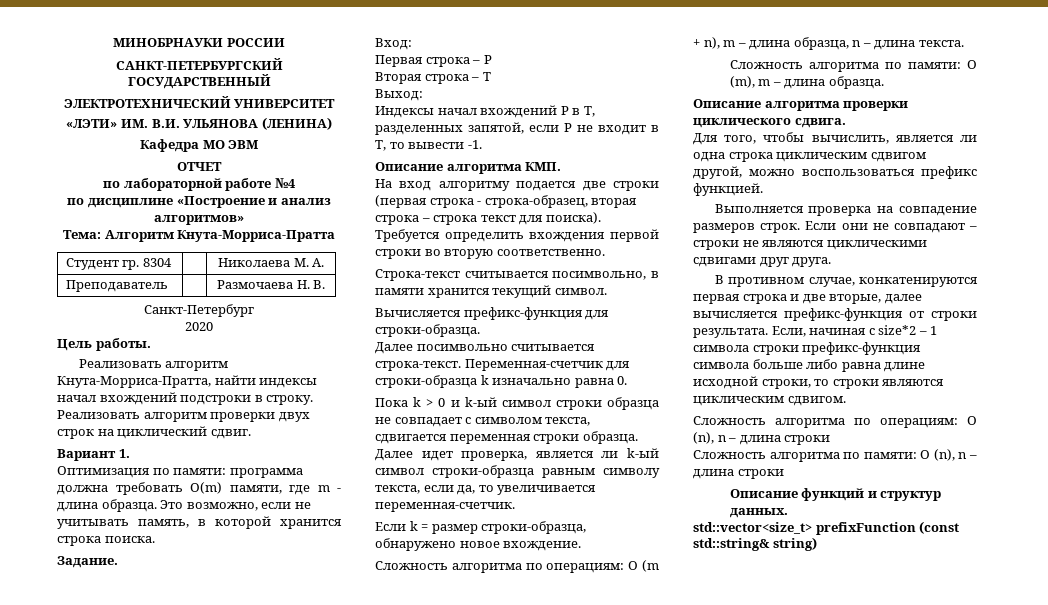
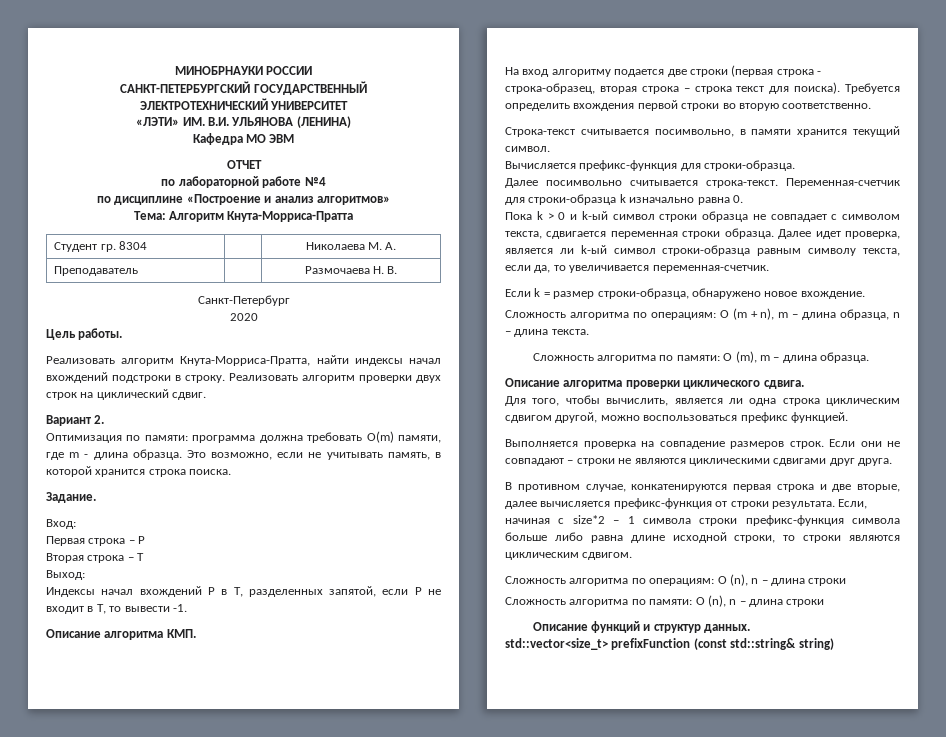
[118,449,130,458] 1. -> [94,415,105,424] 2.

